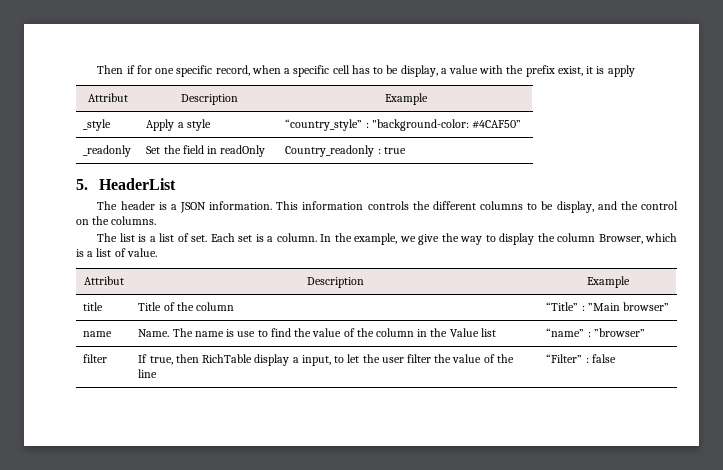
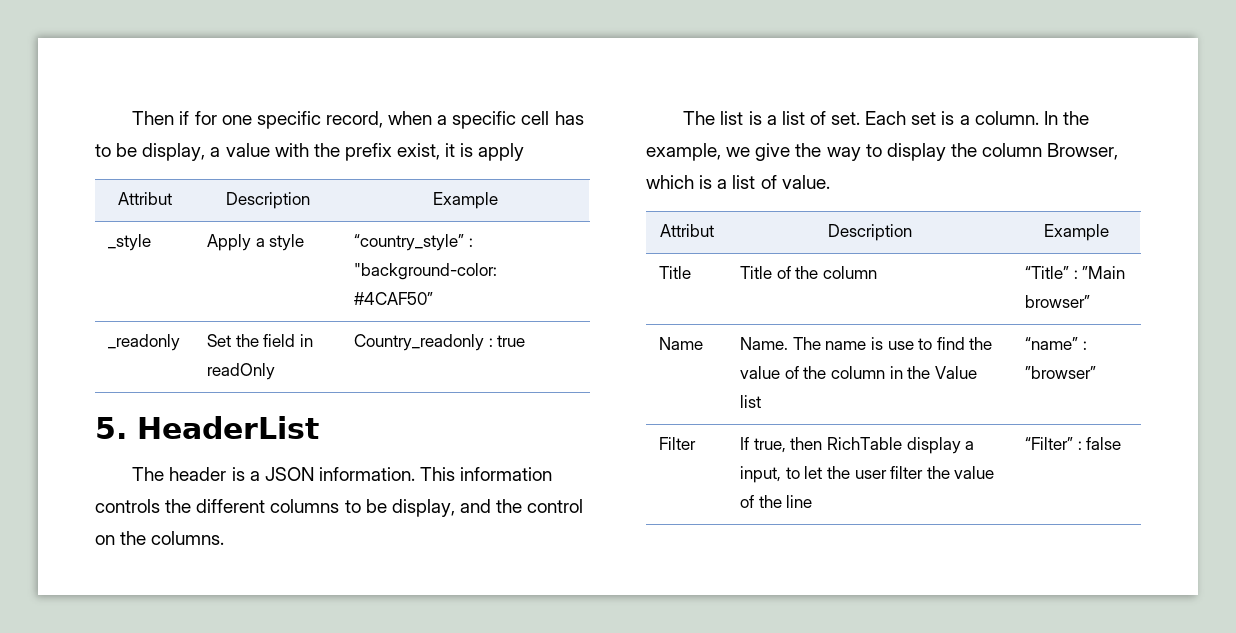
[83,302,104,311] title -> [659,266,692,279] Title
[83,331,113,337] name -> [659,337,704,350] Name
[83,354,108,363] filter -> [659,437,697,450] Filter

